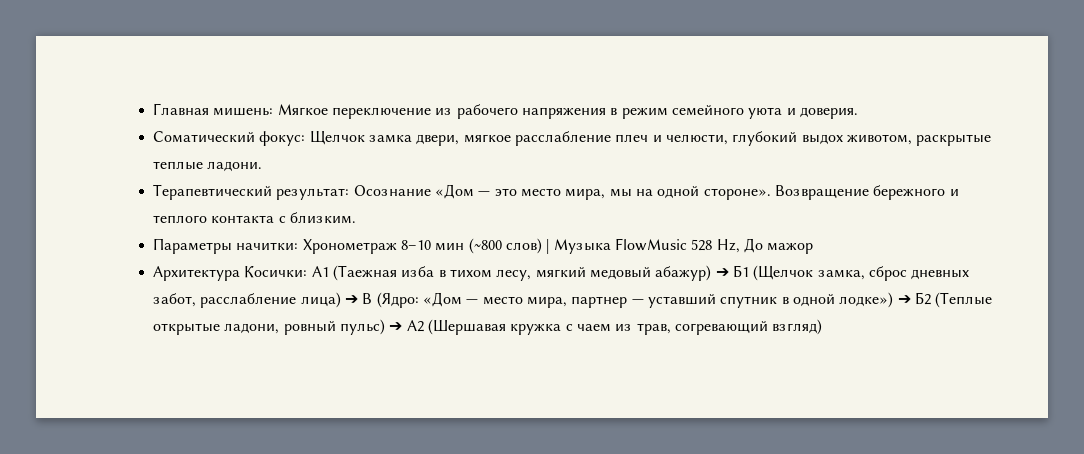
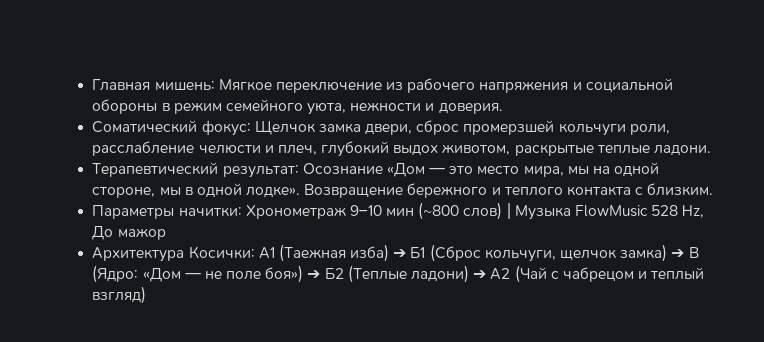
(607, 113) none -> [572,78,673,93] [92,99,158,114] и социальной обороны
[748,107,783,119] уюта -> [307,102,422,115] уюта, нежности
[463,131,729,146] мягкое расслабление плеч и челюсти, -> [416,120,670,136] [92,141,317,156] сброс промерзшей кольчуги роли, расслабление челюсти и плеч,
[703,188,771,200] стороне». -> [92,183,301,198] стороне, мы в одной лодке».
[401,240,432,250] 8–10 -> [349,205,382,216] 9–10
[401,265,970,281] [153,292,341,308] изба в тихом лесу, мягкий медовый абажур) ➔ Б1 (Щелчок замка, сброс дневных забот, расслабление лица) -> [350,244,668,262] изба) ➔ Б1 (Сброс кольчуги, щелчок замка)
[482,292,993,308] [153,319,768,335] место мира, партнер — уставший спутник в одной лодке») ➔ Б2 (Теплые открытые ладони, ровный пульс) ➔ А2 (Шершавая кружка с чаем из трав, согревающий -> [204,265,705,283] не поле боя») ➔ Б2 (Теплые ладони) ➔ А2 (Чай с чабрецом и теплый

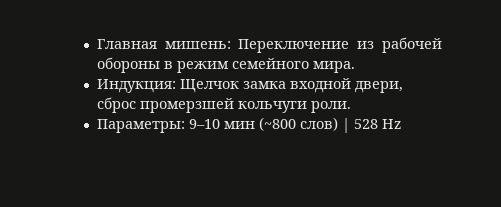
[218,78,673,93] [92,99,503,115] [92,120,251,136] Мягкое переключение из рабочего напряжения и социальной обороны в режим семейного уюта, нежности и доверия. // Соматический фокус: -> [238,37,442,53] [96,57,355,73] [96,79,176,93] Переключение из рабочей обороны в режим семейного мира. // Индукция:
(361, 128) none -> [289,78,351,93] входной
[629,124,670,135] [92,141,712,157] [92,162,660,178] [92,183,714,198] [92,205,347,219] роли, расслабление челюсти и плеч, глубокий выдох животом, раскрытые теплые ладони. // Терапевтический результат: Осознание «Дом — это место мира, мы на одной стороне, мы в одной лодке». Возвращение бережного и теплого контакта с близким. // Параметры начитки: Хронометраж -> [310,101,351,113] [96,119,185,133] роли. // Параметры:
[514,205,705,220] [92,226,166,240] [92,244,699,262] [92,265,705,283] [92,286,147,304] Музыка FlowMusic 528 Hz, До мажор // Архитектура Косички: А1 (Таежная изба) ➔ Б1 (Сброс кольчуги, щелчок замка) ➔ В (Ядро: «Дом — не поле боя») ➔ Б2 (Теплые ладони) ➔ А2 (Чай с чабрецом и теплый взгляд) -> [353,119,401,129] 528 Hz

